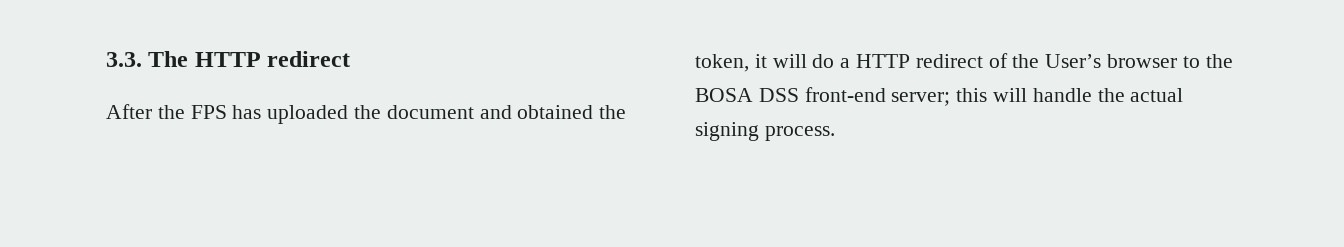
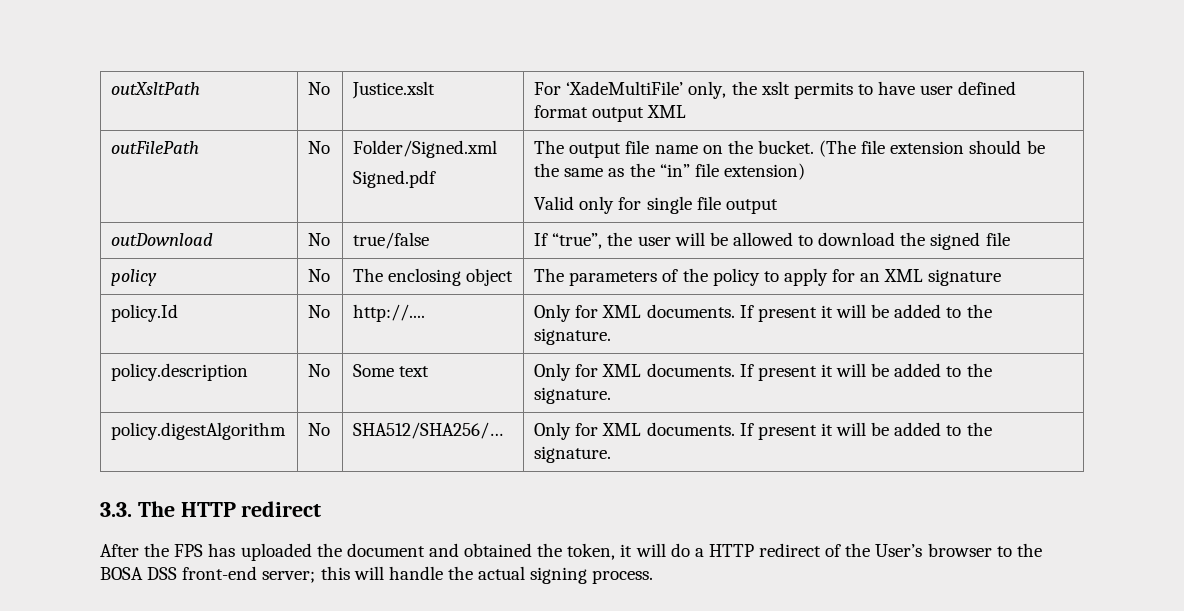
(106, 59) none -> [111,82,201,95] [308,82,331,95] [352,81,436,99] [534,81,1017,99] [534,105,687,122] [111,141,200,154] [308,141,331,154] [353,140,498,158] [353,170,437,188] [534,140,1045,158] [534,163,805,180] [534,196,778,214] [111,233,214,246] [308,233,331,246] [353,232,430,249] [534,232,1010,250] [111,269,158,286] [308,269,331,282] [353,268,514,286] [534,268,1002,286] [111,304,179,322] [308,305,331,318] [353,304,426,322] [534,304,992,322] [534,328,612,345] [111,363,249,381] [308,364,331,377] [353,364,430,377] [534,363,992,381] [534,387,612,404] [111,422,287,440] [308,423,331,436] [353,422,504,439] [534,422,992,440] [534,446,612,463] outXsltPath | No | Justice.xslt | For ‘XadeMultiFile’ only, the xslt permits to have user defined format output XML // outFilePath | No | Folder/Signed.xml // Signed.pdf | The output file name on the bucket. (The file extension should be the same as the “in” file extension) // Valid only for single file output // outDownload | No | true/false | If “true”, the user will be allowed to download the signed file // policy | No | The enclosing object | The parameters of the policy to apply for an XML signature // policy.Id | No | http://.... | Only for XML documents. If present it will be added to the signature. // policy.description | No | Some text | Only for XML documents. If present it will be added to the signature. // policy.digestAlgorithm | No | SHA512/SHA256/… | Only for XML documents. If present it will be added to the signature. //

